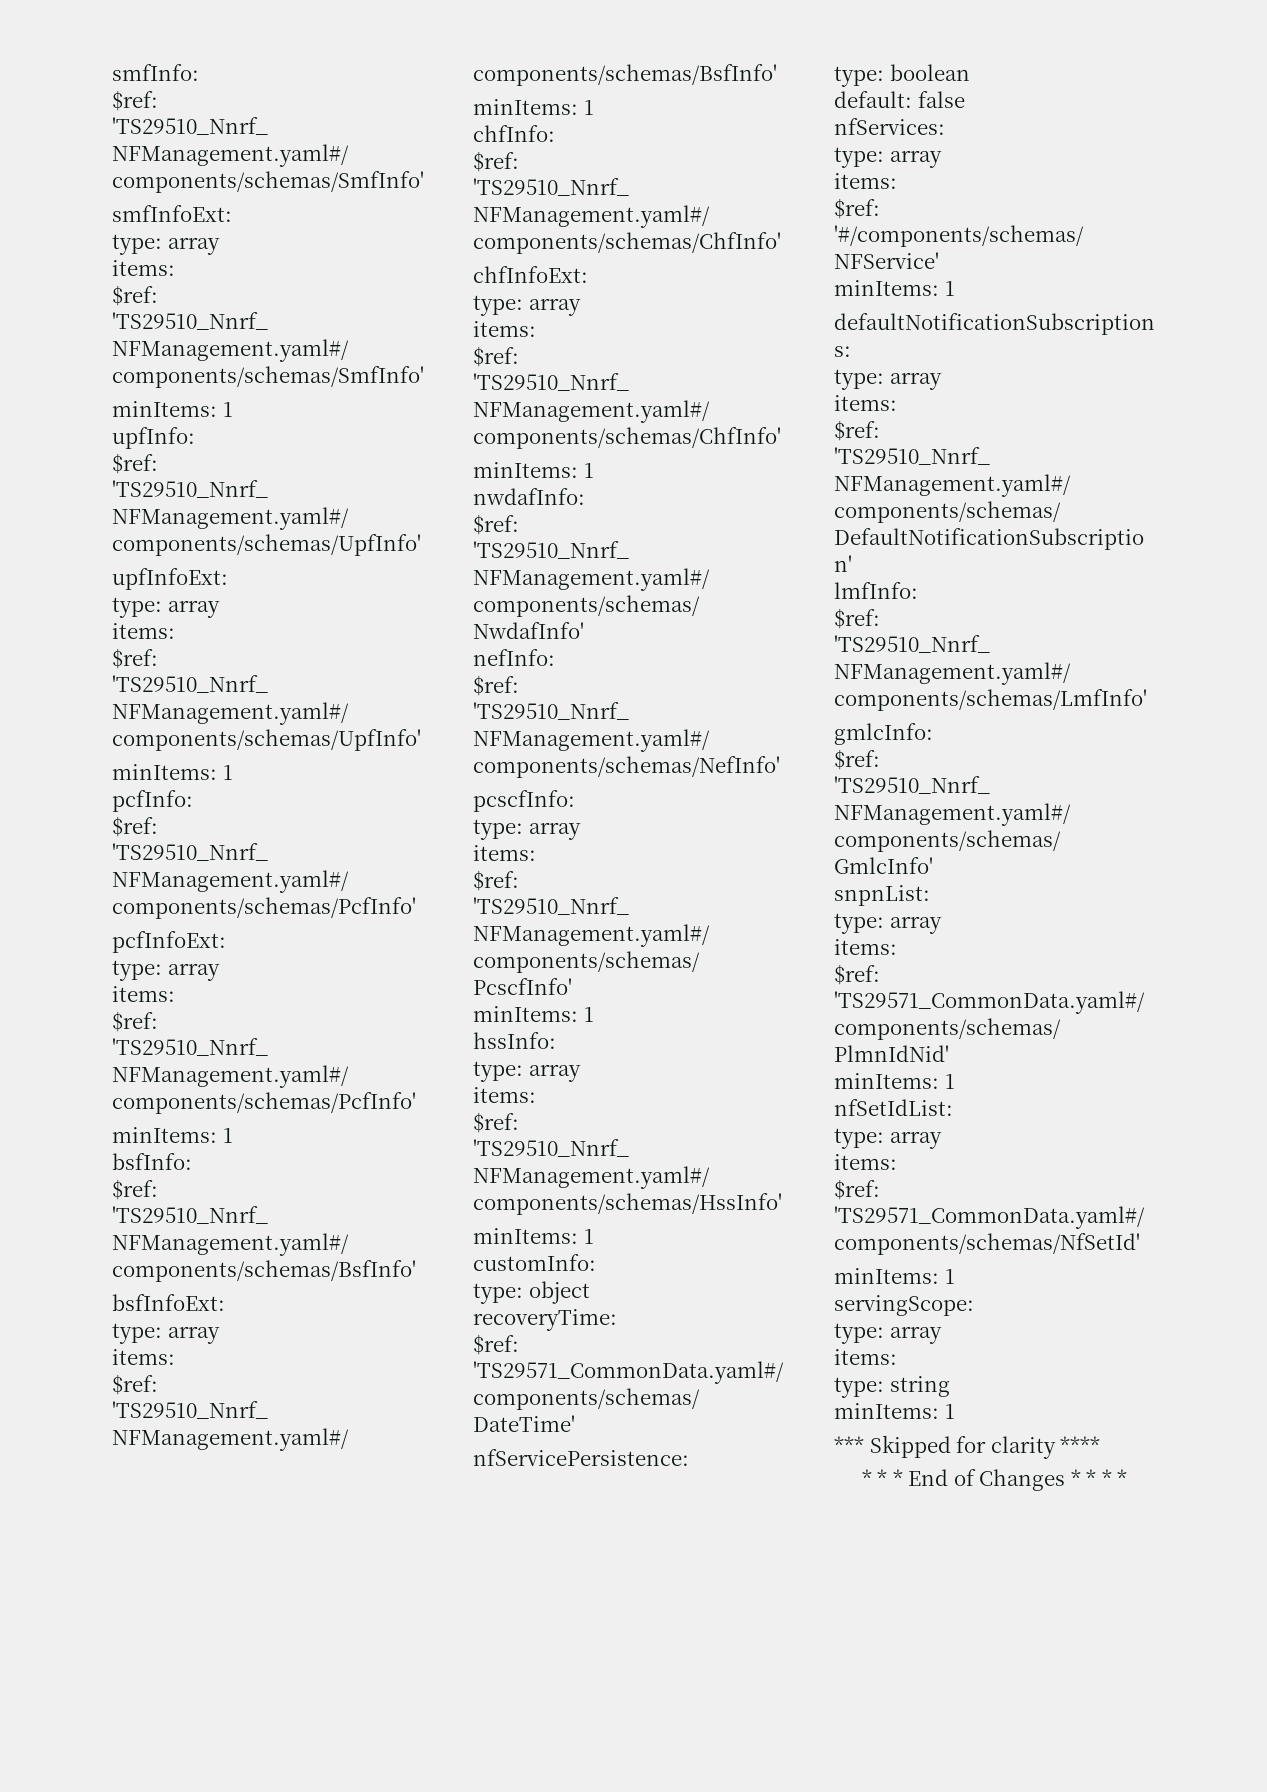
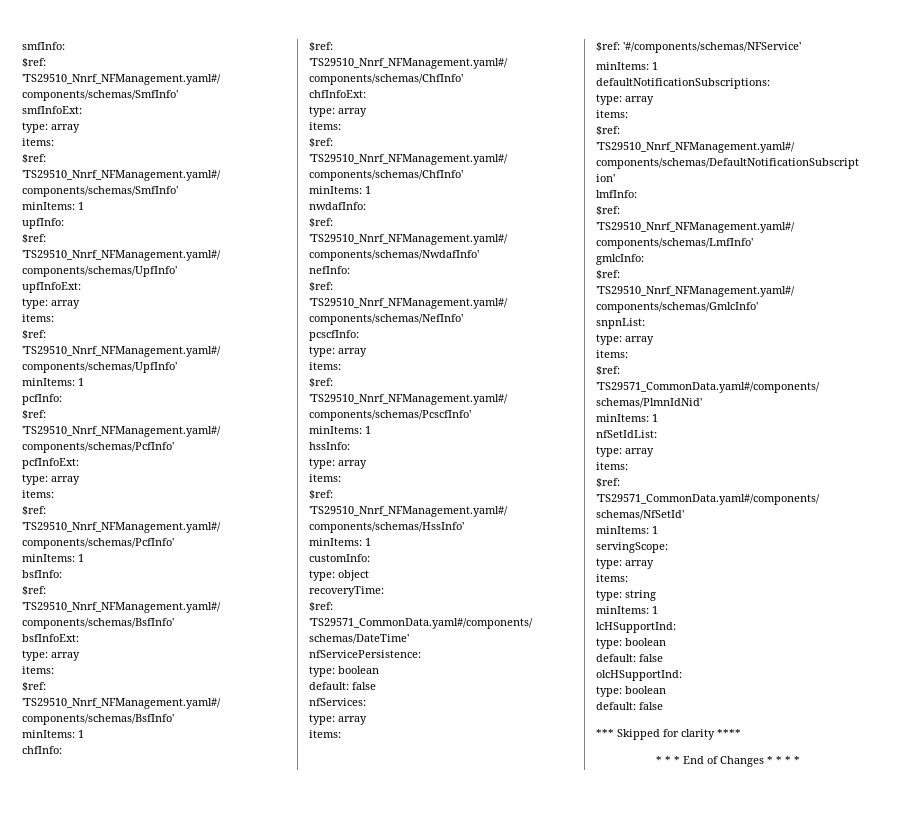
(955, 1411) none -> [596,622,676,633] [596,638,666,649] [596,654,663,662] [596,670,682,681] [596,686,666,697] [596,702,663,710] // lcHSupportInd: // type: boolean // default: false // olcHSupportInd: // type: boolean // default: false

